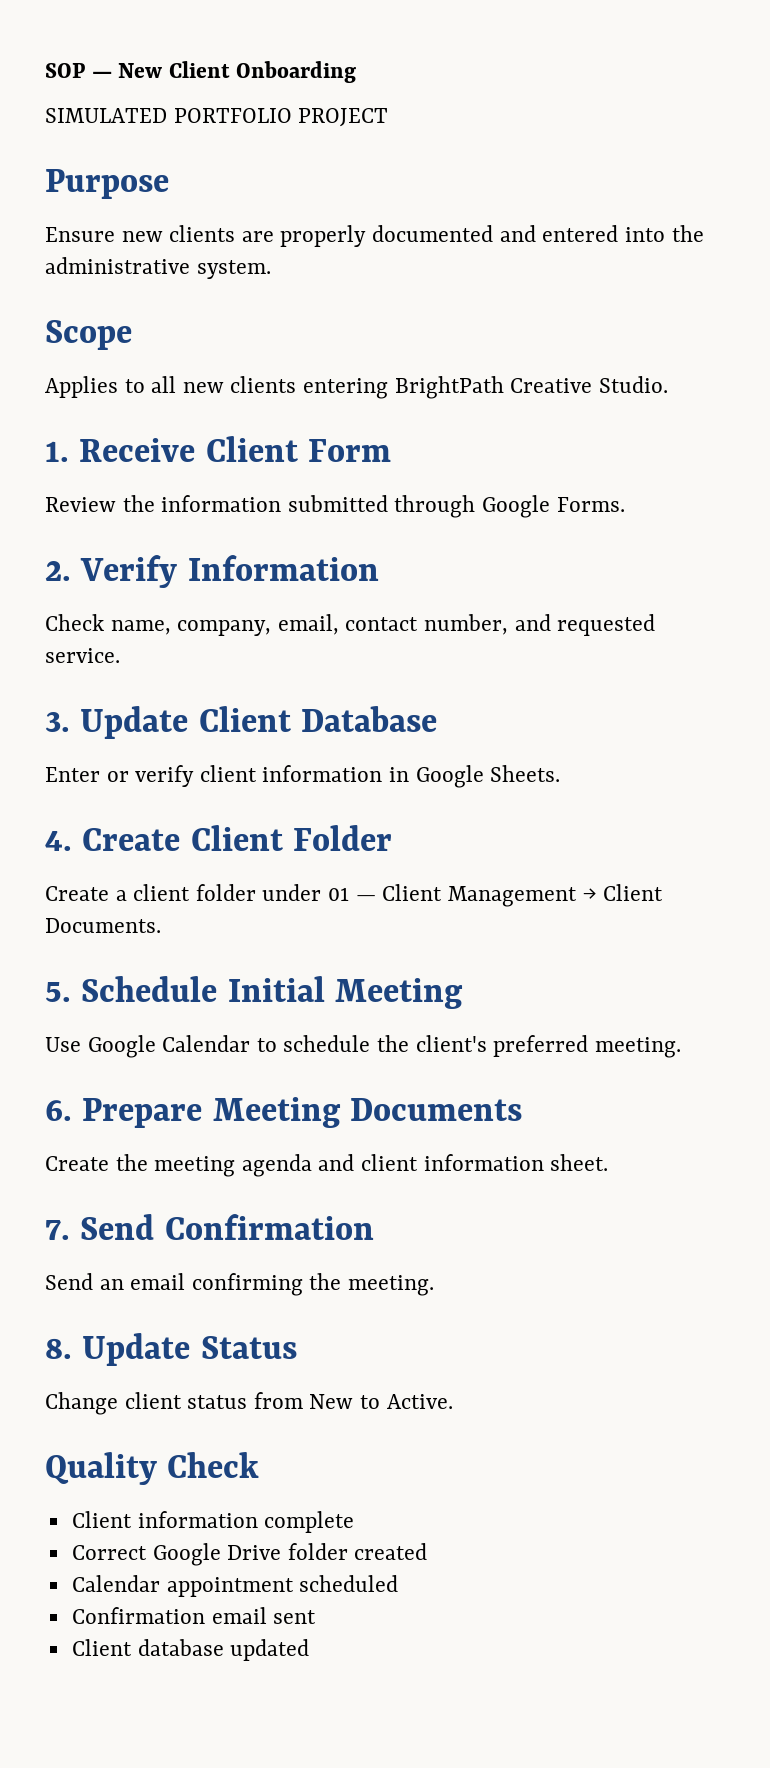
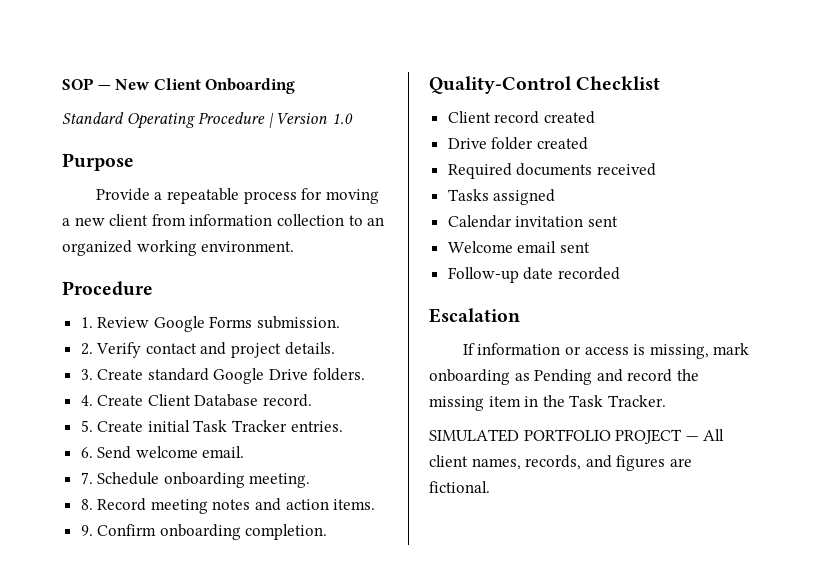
[45,108,389,127] [45,169,169,199] [45,225,704,247] [45,257,271,279] [45,320,132,350] [45,376,668,399] [45,436,391,462] [45,495,625,518] [45,555,379,588] [45,614,656,636] [45,648,120,663] [45,706,437,739] [45,765,561,788] [45,825,392,851] [45,884,664,907] [45,918,161,933] [45,976,463,1009] [45,1035,681,1058] [45,1097,522,1128] [45,1154,609,1177] [45,1214,374,1240] [45,1273,435,1296] [45,1333,297,1366] [45,1392,453,1415] [45,1452,260,1485] [71,1511,355,1533] [71,1543,428,1566] [71,1575,399,1597] [71,1607,317,1624] [71,1639,310,1661] SIMULATED PORTFOLIO PROJECT // Purpose // Ensure new clients are properly documented and entered into the administrative system. // Scope // Applies to all new clients entering BrightPath Creative Studio. // 1. Receive Client Form // Review the information submitted through Google Forms. // 2. Verify Information // Check name, company, email, contact number, and requested service. // 3. Update Client Database // Enter or verify client information in Google Sheets. // 4. Create Client Folder // Create a client folder under 01 — Client Management → Client Documents. // 5. Schedule Initial Meeting // Use Google Calendar to schedule the client's preferred meeting. // 6. Prepare Meeting Documents // Create the meeting agenda and client information sheet. // 7. Send Confirmation // Send an email confirming the meeting. // 8. Update Status // Change client status from New to Active. // Quality Check // Client information complete // Correct Google Drive folder created // Calendar appointment scheduled // Confirmation email sent // Client database updated -> [62,112,353,129] [62,153,134,171] [95,188,379,204] [62,214,385,226] [62,240,295,256] [62,281,153,296] [80,316,341,332] [80,342,335,358] [80,368,365,384] [80,394,313,407] [80,420,343,432] [80,446,245,459] [80,472,311,488] [80,498,376,514] [80,524,328,540] [429,76,661,94] [447,111,595,124] [447,137,588,150] [447,163,656,179] [447,189,556,205] [447,215,618,228] [447,241,590,253] [447,267,620,283] [429,308,520,323] [462,343,750,359] [429,369,699,385] [429,395,666,411] [429,429,725,444] [429,455,692,471] [429,481,490,493] Standard Operating Procedure | Version 1.0 // Purpose // Provide a repeatable process for moving a new client from information collection to an organized working environment. // Procedure // 1. Review Google Forms submission. // 2. Verify contact and project details. // 3. Create standard Google Drive folders. // 4. Create Client Database record. // 5. Create initial Task Tracker entries. // 6. Send welcome email. // 7. Schedule onboarding meeting. // 8. Record meeting notes and action items. // 9. Confirm onboarding completion. // Quality-Control Checklist // Client record created // Drive folder created // Required documents received // Tasks assigned // Calendar invitation sent // Welcome email sent // Follow-up date recorded // Escalation // If information or access is missing, mark onboarding as Pending and record the missing item in the Task Tracker. // SIMULATED PORTFOLIO PROJECT — All client names, records, and figures are fictional.

